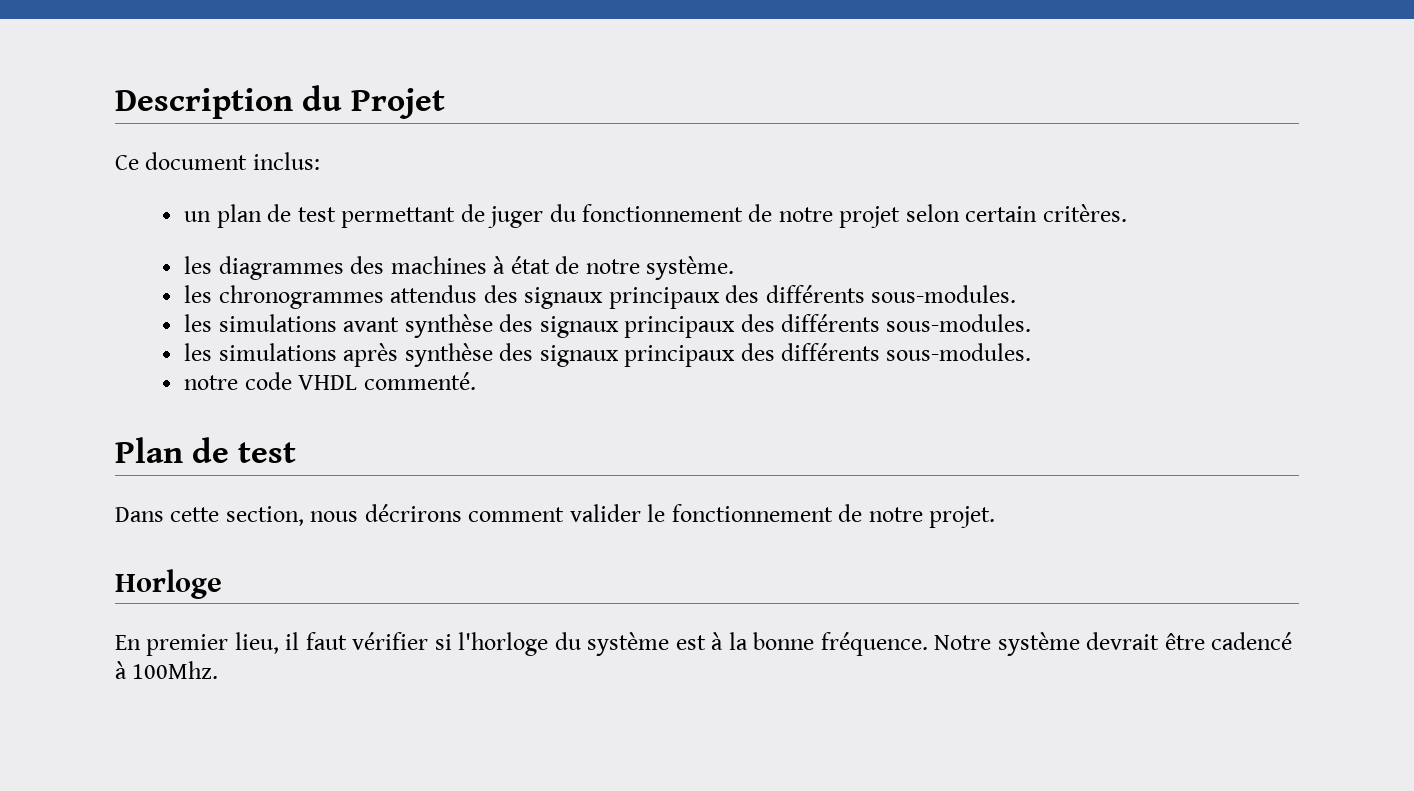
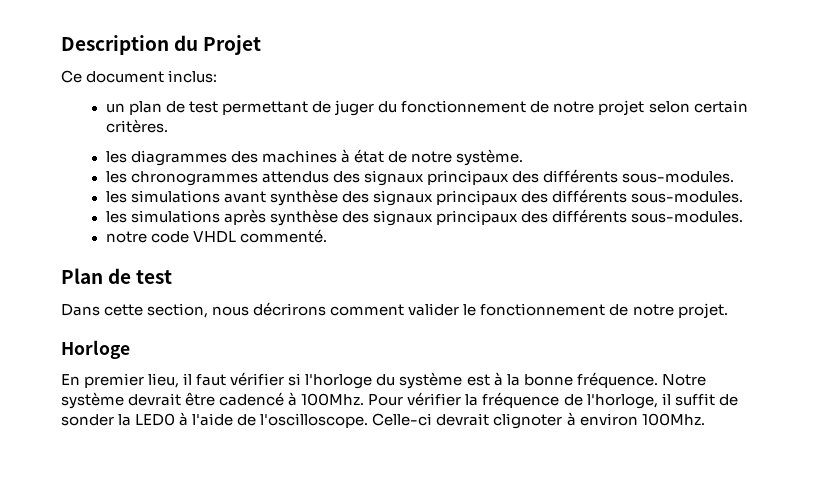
(219, 670) none -> [368,392,738,409] [61,412,705,429] Pour vérifier la fréquence de l'horloge, il suffit de sonder la LED0 à l'aide de l'oscilloscope. Celle-ci devrait clignoter à environ 100Mhz.

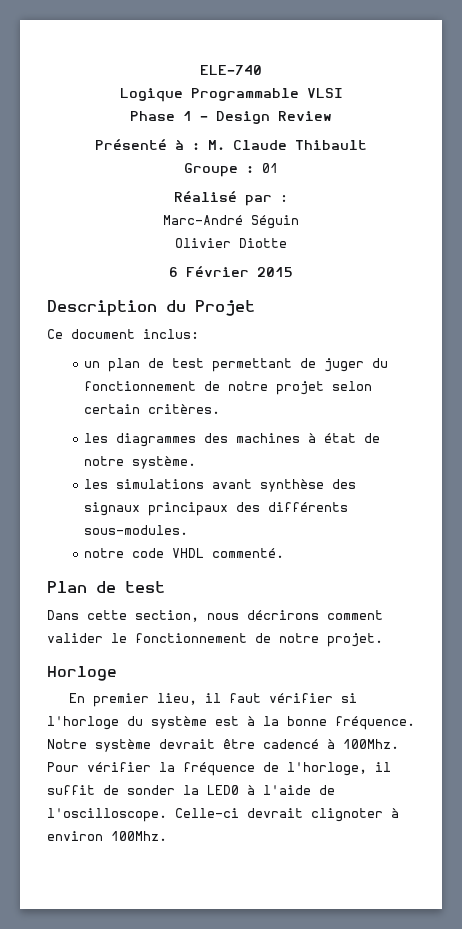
(61, 45) none -> [200,65,262,75] [119,88,343,102] [130,111,332,124] [95,139,367,150] [184,163,278,177] [174,191,288,206] [163,215,299,229] [175,238,287,248] [169,266,293,277] ELE-740 // Logique Programmable VLSI // Phase 1 - Design Review // Présenté à : M. Claude Thibault // Groupe : 01 // Réalisé par : // Marc-André Séguin // Olivier Diotte // 6 Février 2015 //
[105,169,735,186] // les chronogrammes attendus des signaux principaux des différents sous-modules. -> (197, 462) none
[105,209,744,226] // les simulations après synthèse des signaux principaux des différents sous-modules. -> (189, 530) none

